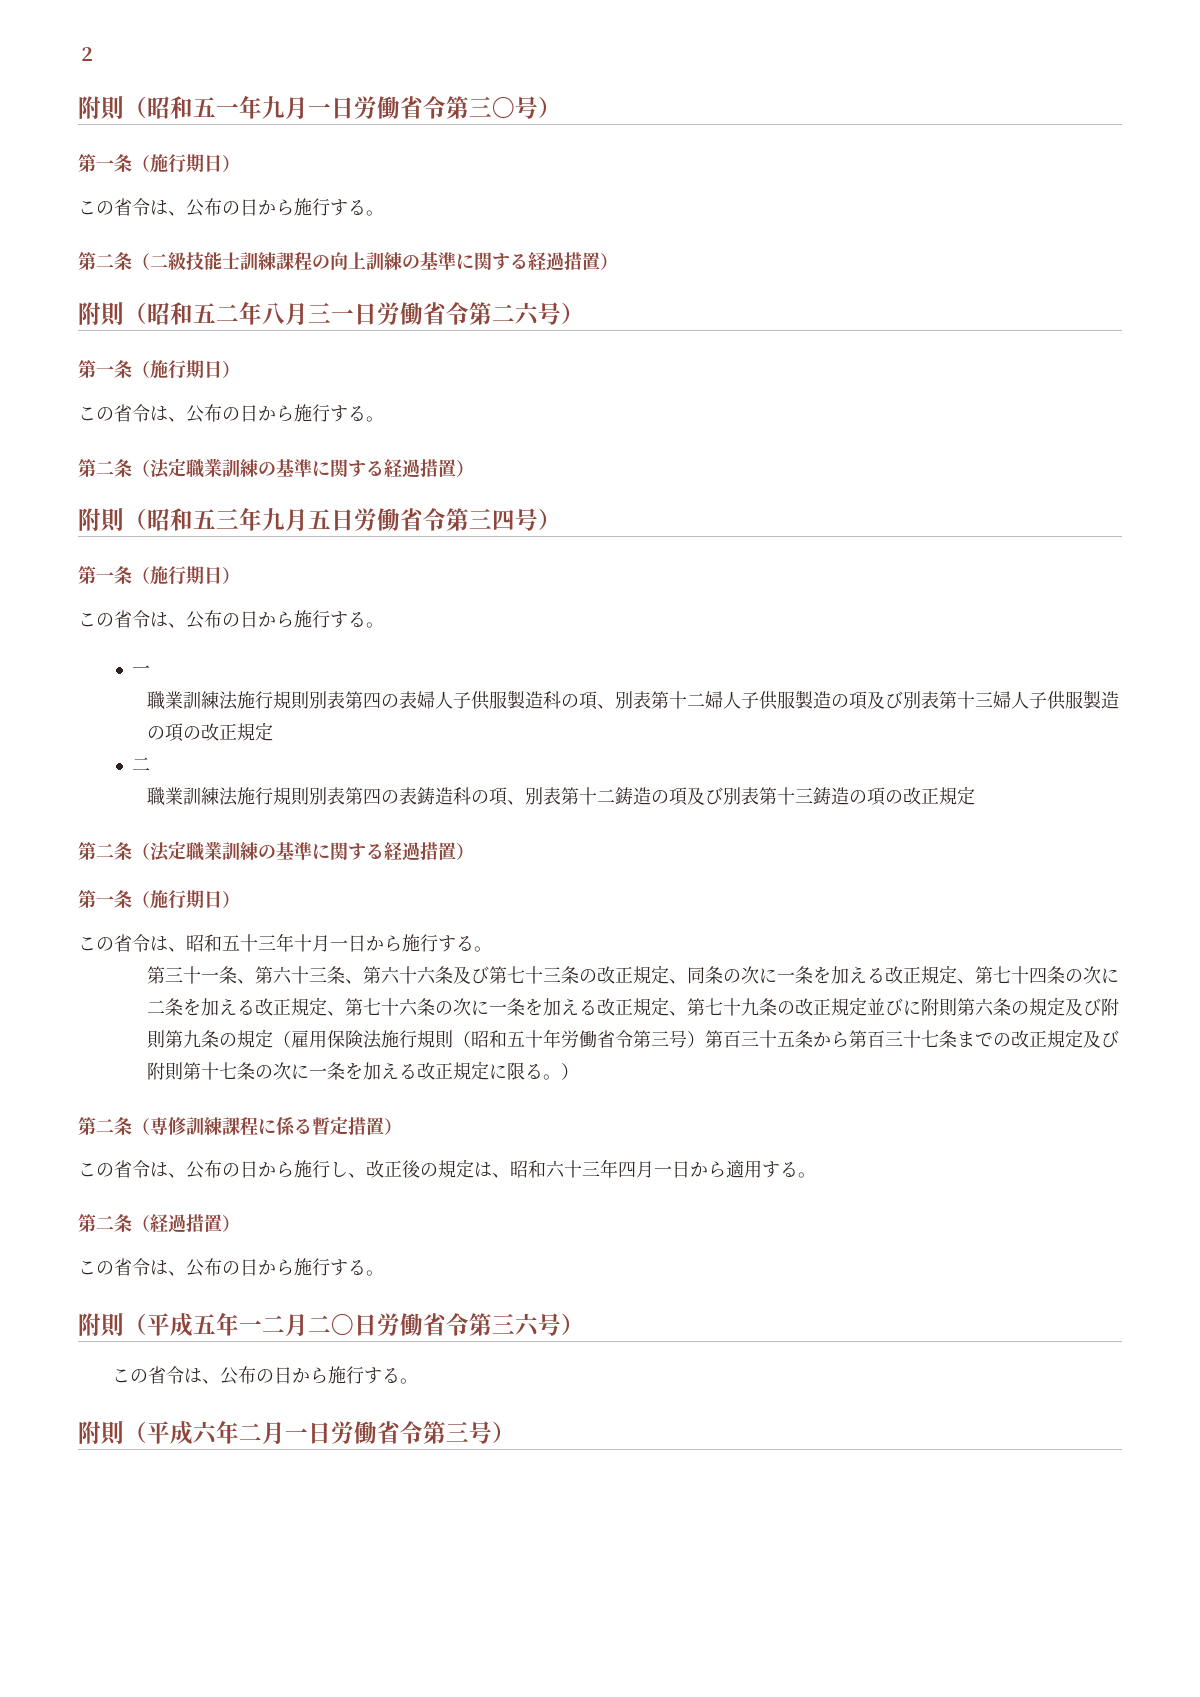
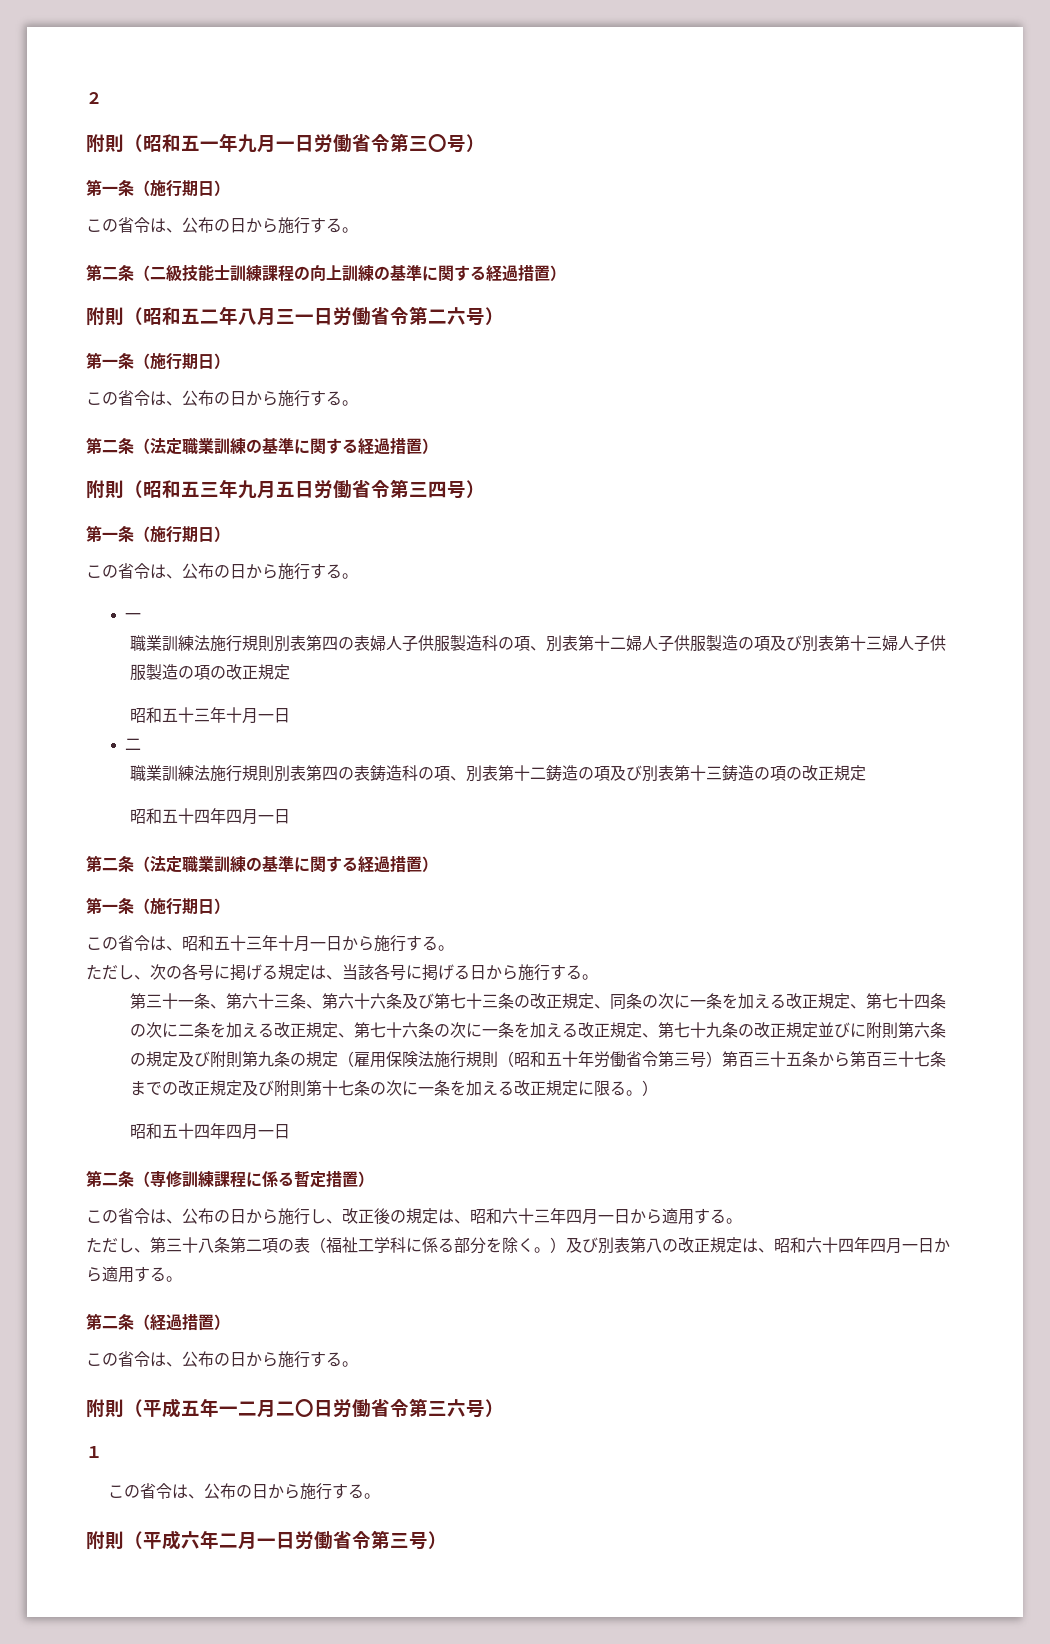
(273, 731) none -> [129,707,290,724] // 昭和五十三年十月一日
(975, 795) none -> [129,808,290,825] // 昭和五十四年四月一日
(492, 949) none -> [86,964,598,981] // ただし、次の各号に掲げる規定は、当該各号に掲げる日から施行する。
(579, 1071) none -> [129,1123,290,1140] // 昭和五十四年四月一日
(816, 1175) none -> [86,1237,950,1254] [86,1266,182,1283] // ただし、第三十八条第二項の表（福祉工学科に係る部分を除く。）及び別表第八の改正規定は、昭和六十四年四月一日から適用する。
(584, 1324) none -> [86,1446,102,1458] // １

